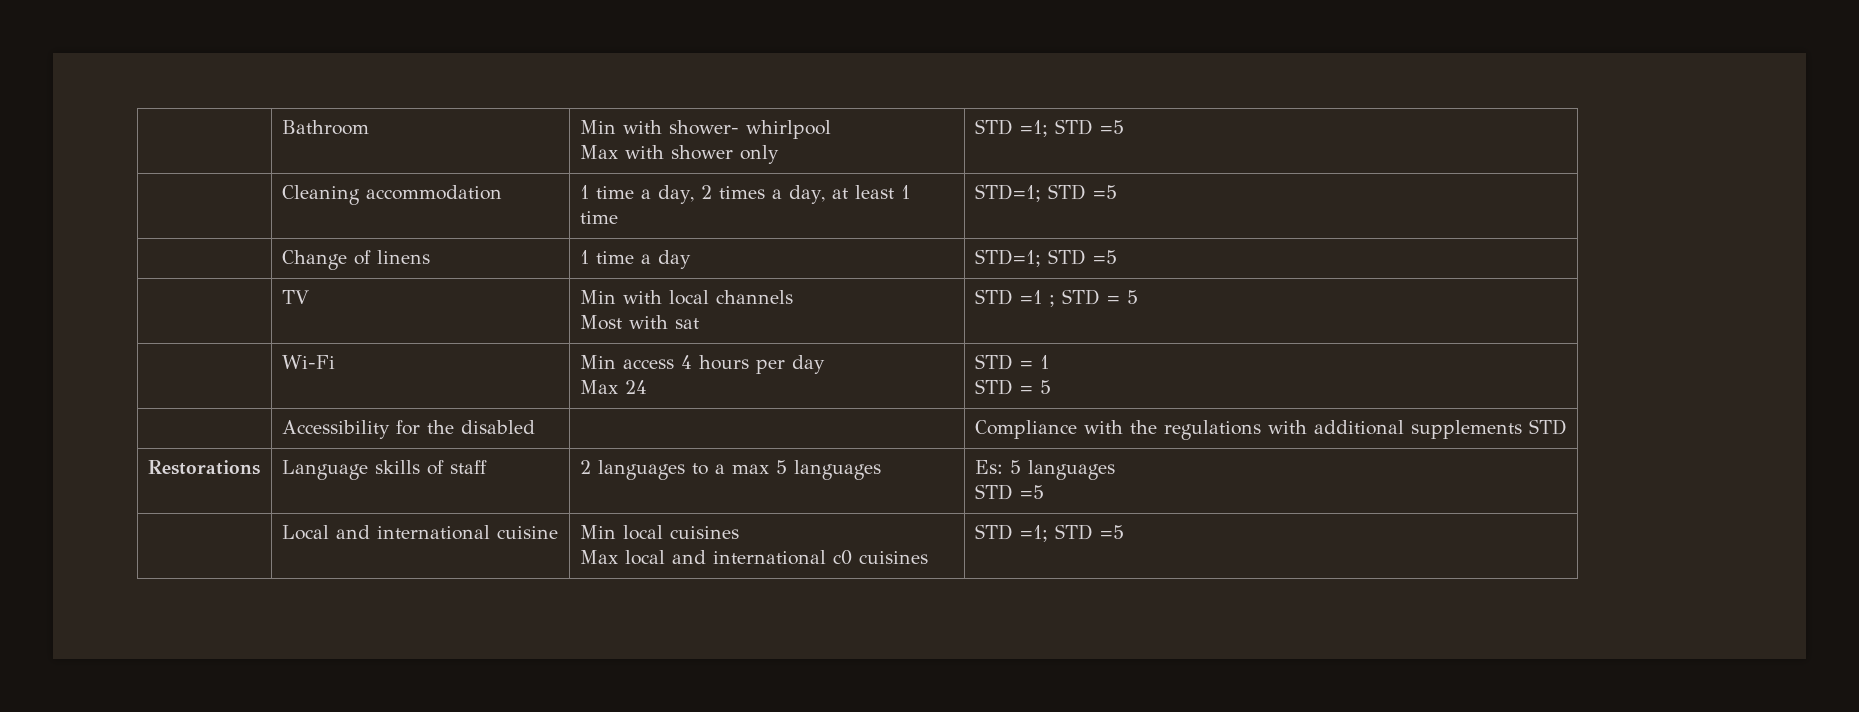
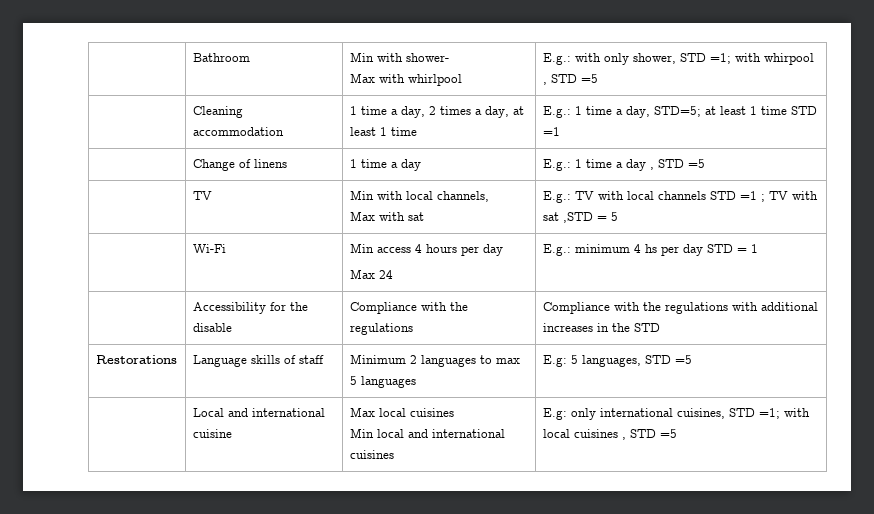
[745,120,831,139] [579,145,779,164] [974,119,1048,137] whirlpool // Max with shower only | STD =1; -> [349,73,462,86] [542,53,814,65] [542,82,547,85] // Max with whirlpool | E.g.: with only shower, STD =1; with whirpool ,
[974,184,1117,202] STD=1; STD =5 -> [542,106,817,118] [542,127,560,136] E.g.: 1 time a day, STD=5; at least 1 time STD =1
[974,249,1041,267] STD=1; -> [542,159,654,171] E.g.: 1 time a day ,
[715,290,793,304] [579,315,622,330] channels // Most -> [436,191,489,202] [349,211,375,221] channels, // Max
[974,289,1100,307] STD =1 ; STD -> [542,191,818,203] [542,212,593,223] E.g.: TV with local channels STD =1 ; TV with sat ,STD
(647, 387) none -> [542,244,703,256] E.g.: minimum 4 hs per day
[974,379,1051,395] // STD = 5 -> (758, 248) none
[460,420,535,434] disabled | -> [192,323,232,332] [349,302,468,314] [349,323,413,335] disable | Compliance with the regulations
[1410,420,1522,439] supplements -> [542,323,630,332] increases in the
(487, 467) none -> [349,354,406,364] Minimum
[714,464,725,474] a -> (492, 359) none
[974,460,1115,480] Es: 5 languages // -> [542,355,641,367] E.g: 5 languages,
[579,525,616,539] Min -> [349,407,375,417] Max
[579,550,618,564] Max -> [349,428,374,438] Min
[832,550,852,565] c0 -> (505, 433) none
[974,524,1048,542] STD =1; -> [542,408,810,420] [542,429,626,440] E.g: only international cuisines, STD =1; with local cuisines ,

